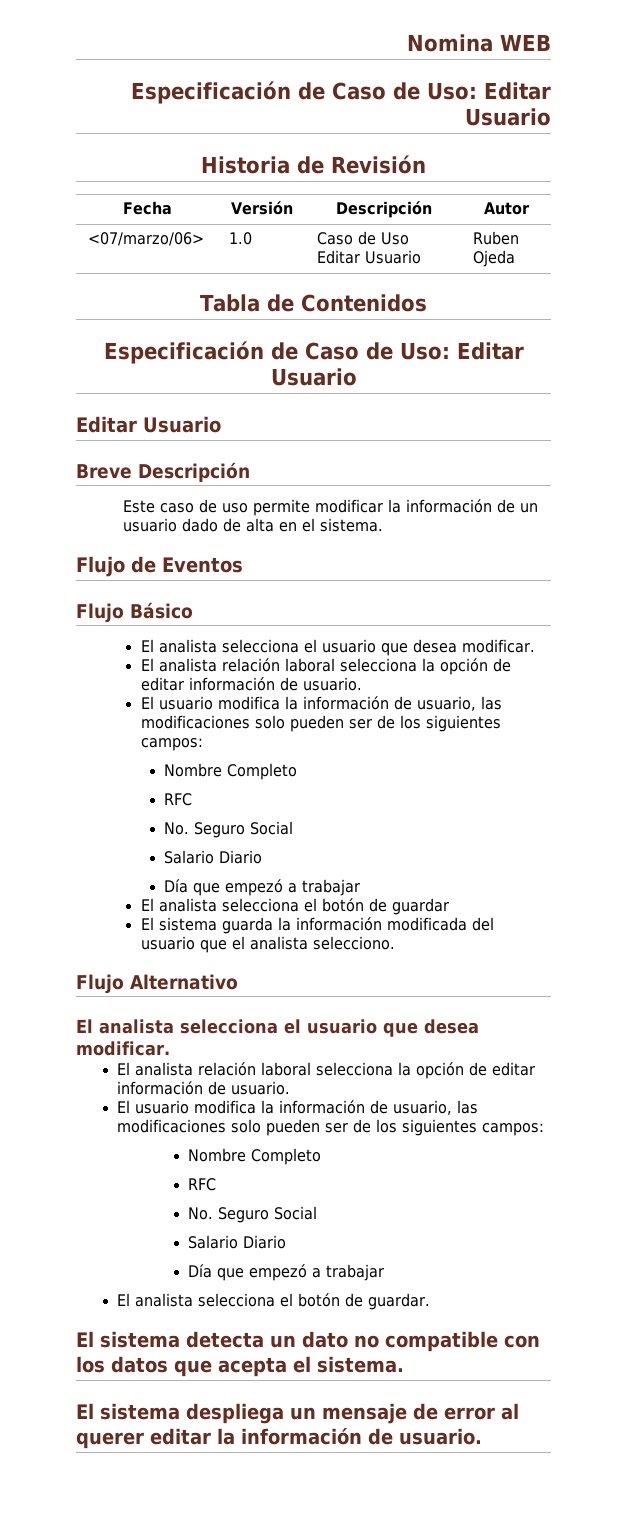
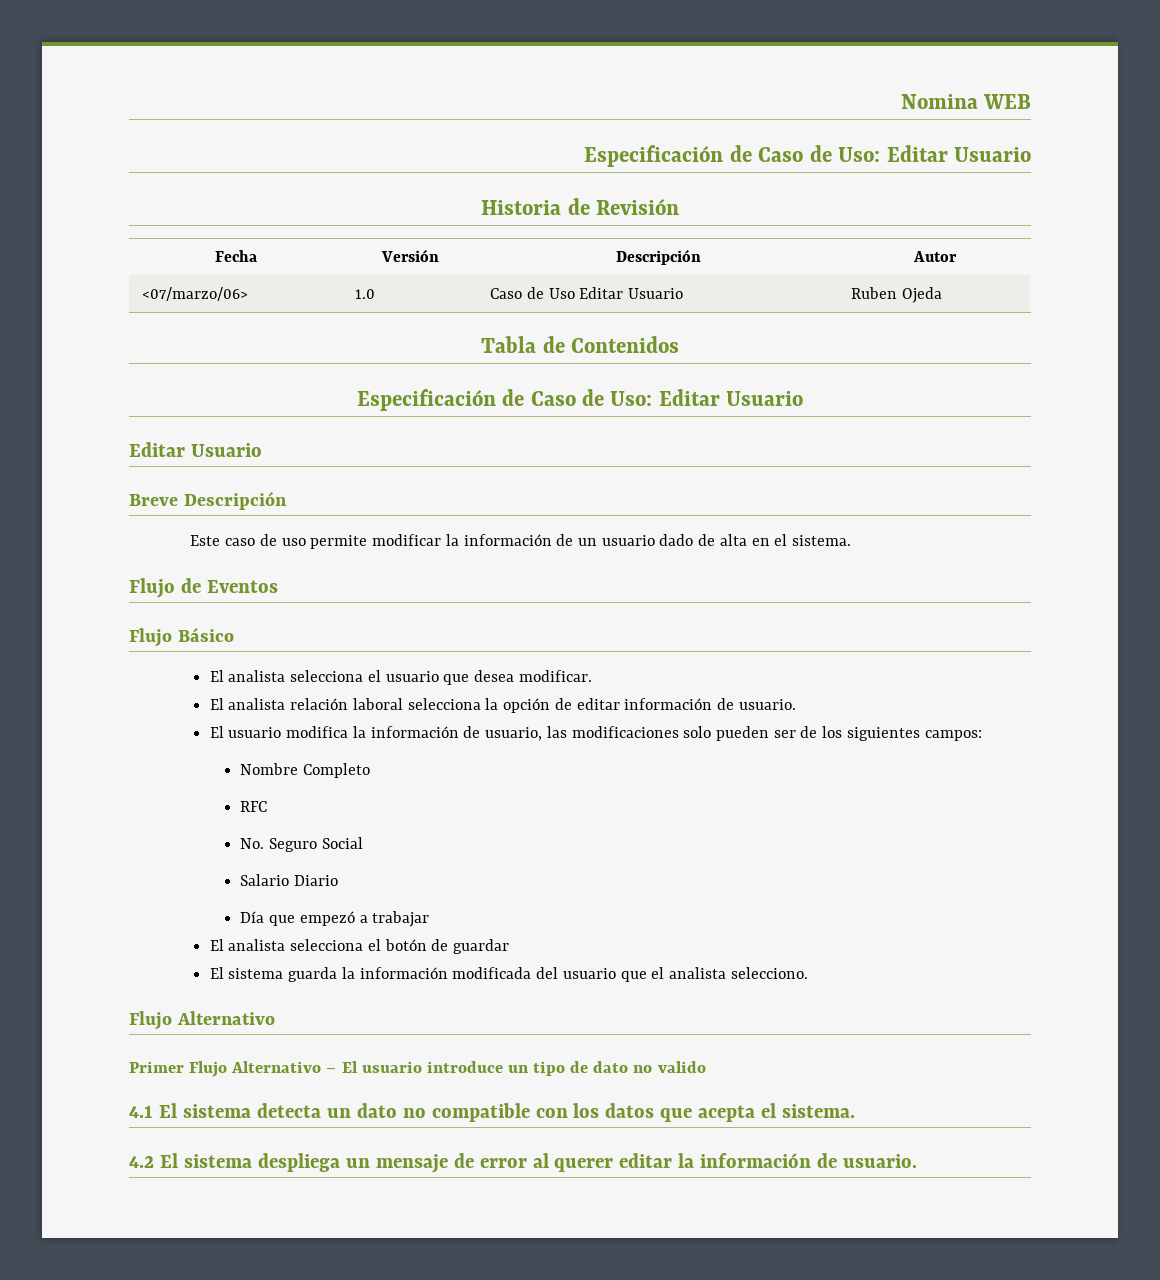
[76,1019,479,1037] [76,1041,170,1056] [117,1062,536,1079] [117,1081,291,1095] [117,1100,479,1115] [117,1119,545,1136] [188,1148,322,1165] [188,1178,217,1191] [188,1206,318,1223] [188,1235,287,1249] [188,1264,385,1281] [117,1293,431,1310] El analista selecciona el usuario que desea modificar. // El analista relación laboral selecciona la opción de editar información de usuario. // El usuario modifica la información de usuario, las modificaciones solo pueden ser de los siguientes campos: // Nombre Completo // RFC // No. Seguro Social // Salario Diario // Día que empezó a trabajar // El analista selecciona el botón de guardar. // -> [129,1061,706,1077] [129,1105,153,1118] Primer Flujo Alternativo – El usuario introduce un tipo de dato no valido // 4.1
(404, 1364) none -> [129,1156,154,1168] 4.2

